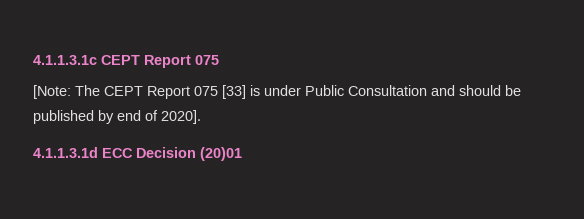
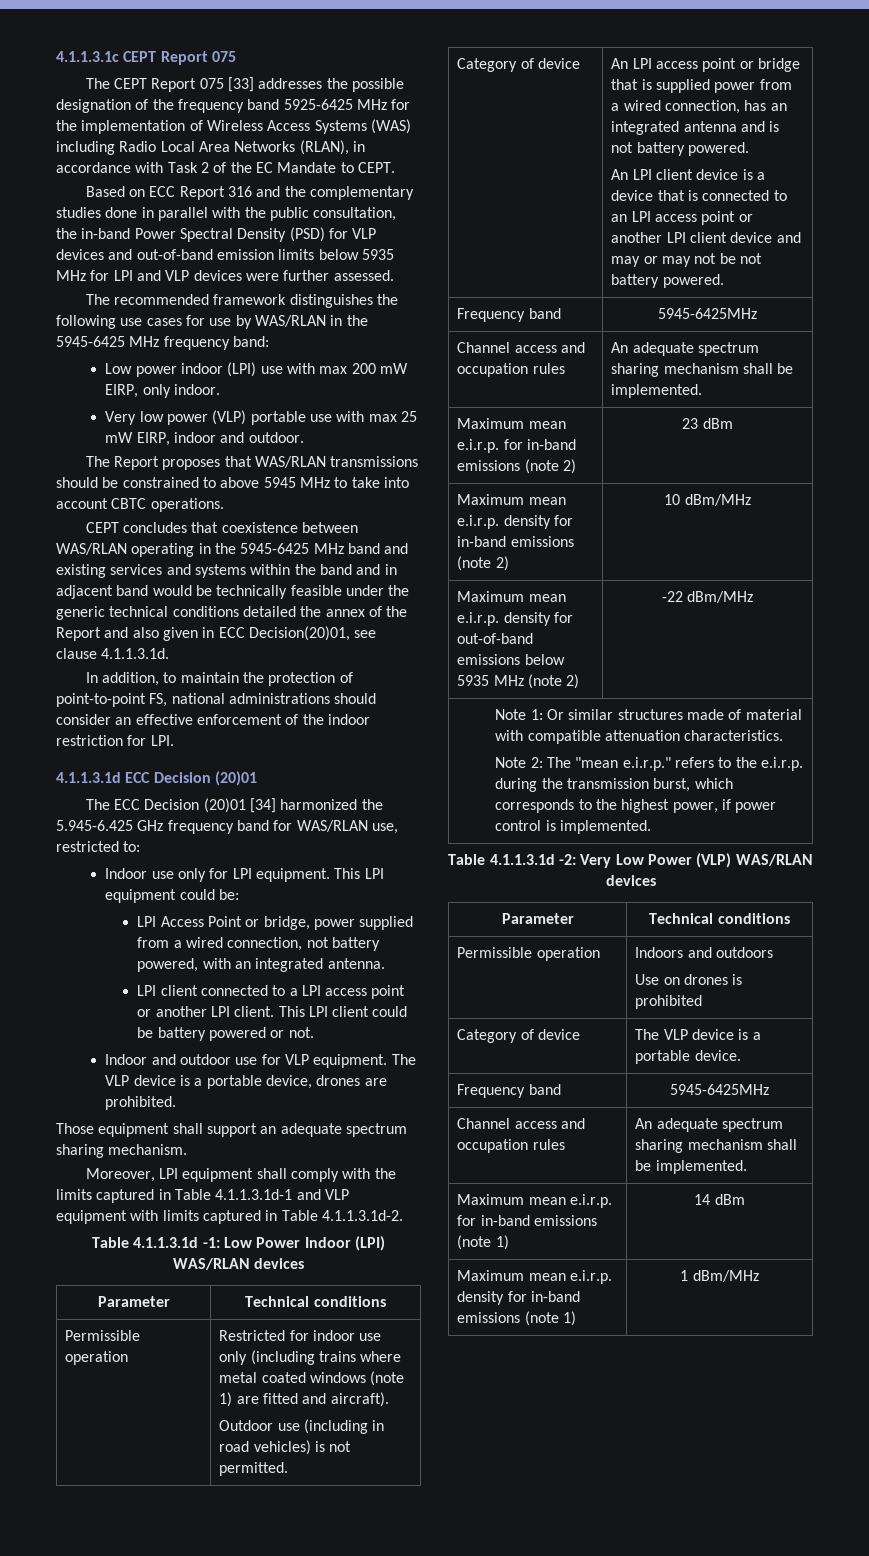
[33,85,71,99] [Note: -> (236, 56) none
[250,85,521,96] [33,110,201,124] [33,147,242,161] is under Public Consultation and should be published by end of 2020]. // 4.1.1.3.1d ECC Decision (20)01 -> [258,78,404,92] [56,99,411,113] [56,119,411,134] [56,140,365,155] [56,162,395,173] [85,186,414,200] [56,207,397,221] [56,227,377,242] [56,249,394,260] [56,270,394,281] [85,294,398,308] [56,315,368,329] [56,336,269,350] [105,362,408,377] [105,384,221,398] [105,410,417,425] [105,432,304,446] [85,456,419,470] [56,477,409,488] [56,498,224,512] [85,522,358,533] [56,543,409,557] [56,564,397,578] [56,585,410,599] [56,606,408,620] [56,626,377,641] [56,648,170,659] [85,672,353,686] [56,693,377,707] [56,714,370,725] [56,735,174,746] [56,771,257,786] [85,798,383,813] [56,820,398,834] [56,841,141,852] [105,868,384,882] [105,889,240,903] [137,916,414,930] [137,937,380,951] [137,958,385,972] [137,985,406,999] [137,1006,408,1017] [137,1027,314,1041] [105,1054,416,1068] [105,1075,387,1089] [105,1096,177,1110] [56,1123,407,1137] [56,1144,188,1158] [85,1168,396,1182] [56,1189,349,1203] [56,1210,403,1224] [92,1236,385,1251] [172,1258,305,1270] [97,1296,170,1307] [245,1296,386,1307] [65,1330,141,1341] [65,1351,129,1365] [219,1330,382,1341] [219,1350,402,1365] [219,1371,405,1386] [219,1392,389,1407] [219,1419,385,1434] [219,1440,352,1455] [219,1462,289,1476] [457,58,580,72] [611,58,800,72] [611,79,792,93] [611,100,787,114] [611,121,780,135] [611,142,749,156] [611,169,765,180] [611,190,787,201] [611,211,753,225] [611,232,801,243] [611,253,762,267] [611,274,724,288] [457,308,561,322] [658,308,757,319] [457,342,585,353] [457,363,565,377] [611,342,759,356] [611,363,794,377] [611,384,703,398] [457,418,566,429] [457,439,576,453] [457,459,576,474] [682,418,733,429] [457,494,566,505] [457,515,573,529] [457,536,574,547] [457,556,509,571] [664,494,751,506] [457,591,566,602] [457,612,573,626] [457,633,534,644] [457,654,565,665] [457,674,580,689] [661,591,754,603] [495,709,802,720] [495,730,784,744] [495,757,803,771] [495,778,733,792] [495,799,777,813] [495,820,652,834] [448,853,813,868] [605,875,656,886] [501,913,574,924] [649,913,790,924] [457,947,600,961] [635,947,773,958] [635,974,743,985] [635,995,703,1009] [457,1029,580,1043] [635,1029,761,1040] [635,1050,741,1064] [457,1084,561,1098] [670,1084,769,1095] [457,1118,585,1129] [457,1139,565,1153] [635,1118,783,1132] [635,1139,797,1153] [635,1160,747,1174] [457,1194,612,1208] [457,1215,597,1226] [457,1235,509,1250] [694,1194,745,1205] [457,1270,612,1284] [457,1291,580,1305] [457,1311,576,1326] [680,1270,759,1282] addresses the possible designation of the frequency band 5925-6425 MHz for the implementation of Wireless Access Systems (WAS) including Radio Local Area Networks (RLAN), in accordance with Task 2 of the EC Mandate to CEPT. // Based on ECC Report 316 and the complementary studies done in parallel with the public consultation, the in-band Power Spectral Density (PSD) for VLP devices and out-of-band emission limits below 5935 MHz for LPI and VLP devices were further assessed. // The recommended framework distinguishes the following use cases for use by WAS/RLAN in the 5945-6425 MHz frequency band: // Low power indoor (LPI) use with max 200 mW EIRP, only indoor. // Very low power (VLP) portable use with max 25 mW EIRP, indoor and outdoor. // The Report proposes that WAS/RLAN transmissions should be constrained to above 5945 MHz to take into account CBTC operations. // CEPT concludes that coexistence between WAS/RLAN operating in the 5945-6425 MHz band and existing services and systems within the band and in adjacent band would be technically feasible under the generic technical conditions detailed the annex of the Report and also given in ECC Decision(20)01, see clause 4.1.1.3.1d. // In addition, to maintain the protection of point-to-point FS, national administrations should consider an effective enforcement of the indoor restriction for LPI. // 4.1.1.3.1d ECC Decision (20)01 // The ECC Decision (20)01 [34] harmonized the 5.945-6.425 GHz frequency band for WAS/RLAN use, restricted to: // Indoor use only for LPI equipment. This LPI equipment could be: // LPI Access Point or bridge, power supplied from a wired connection, not battery powered, with an integrated antenna. // LPI client connected to a LPI access point or another LPI client. This LPI client could be battery powered or not. // Indoor and outdoor use for VLP equipment. The VLP device is a portable device, drones are prohibited. // Those equipment shall support an adequate spectrum sharing mechanism. // Moreover, LPI equipment shall comply with the limits captured in Table 4.1.1.3.1d-1 and VLP equipment with limits captured in Table 4.1.1.3.1d-2. // Table 4.1.1.3.1d -1: Low Power Indoor (LPI) WAS/RLAN devices // Parameter | Technical conditions // Permissible operation | Restricted for indoor use only (including trains where metal coated windows (note 1) are fitted and aircraft). // Outdoor use (including in road vehicles) is not permitted. // Category of device | An LPI access point or bridge that is supplied power from a wired connection, has an integrated antenna and is not battery powered. // An LPI client device is a device that is connected to an LPI access point or another LPI client device and may or may not be not battery powered. // Frequency band | 5945-6425MHz // Channel access and occupation rules | An adequate spectrum sharing mechanism shall be implemented. // Maximum mean e.i.r.p. for in-band emissions (note 2) | 23 dBm // Maximum mean e.i.r.p. density for in-band emissions (note 2) | 10 dBm/MHz // Maximum mean e.i.r.p. density for out-of-band emissions below 5935 MHz (note 2) | -22 dBm/MHz // Note 1: Or similar structures made of material with compatible attenuation characteristics. // Note 2: The "mean e.i.r.p." refers to the e.i.r.p. during the transmission burst, which corresponds to the highest power, if power control is implemented. // Table 4.1.1.3.1d -2: Very Low Power (VLP) WAS/RLAN devices // Parameter | Technical conditions // Permissible operation | Indoors and outdoors // Use on drones is prohibited // Category of device | The VLP device is a portable device. // Frequency band | 5945-6425MHz // Channel access and occupation rules | An adequate spectrum sharing mechanism shall be implemented. // Maximum mean e.i.r.p. for in-band emissions (note 1) | 14 dBm // Maximum mean e.i.r.p. density for in-band emissions (note 1) | 1 dBm/MHz

